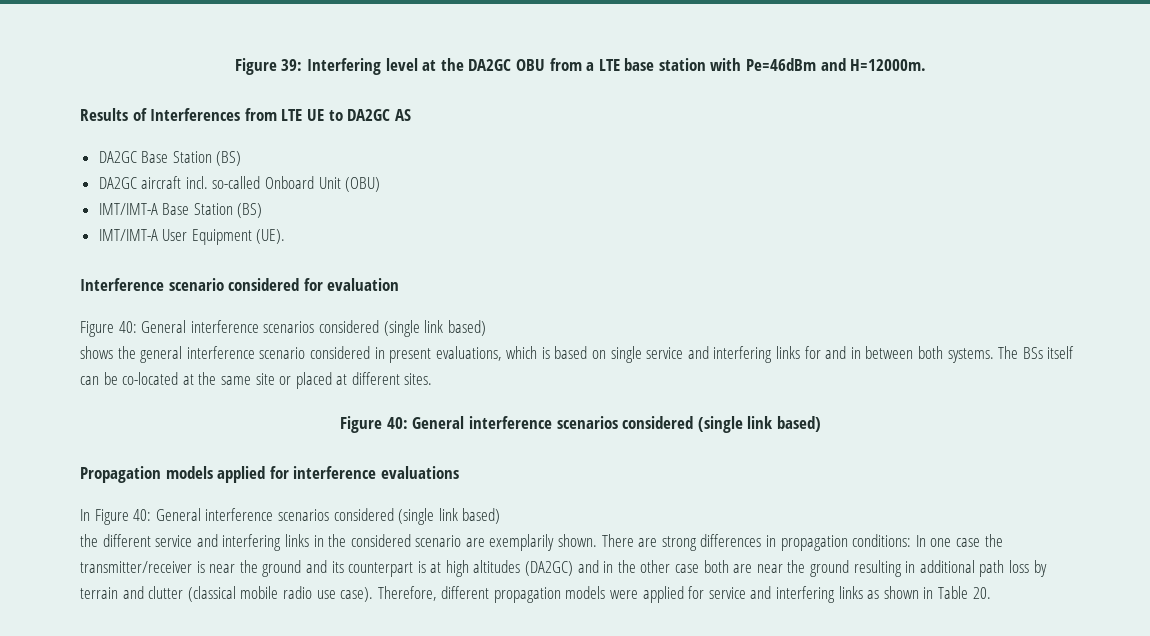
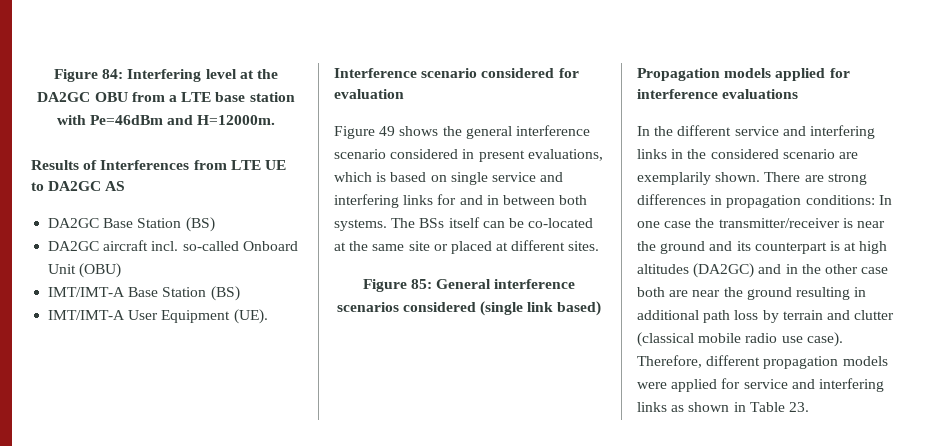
[234,58,303,75] Figure 39: -> [54,69,124,82] Figure 84:
[118,320,486,337] 40: General interference scenarios considered (single link based) // -> [379,126,396,136] 49
[386,417,408,429] 40: -> [410,279,432,289] 85:
[94,508,501,525] Figure 40: General interference scenarios considered (single link based) // -> (650, 131) none
[972,587,991,599] 20. -> [788,402,809,412] 23.

